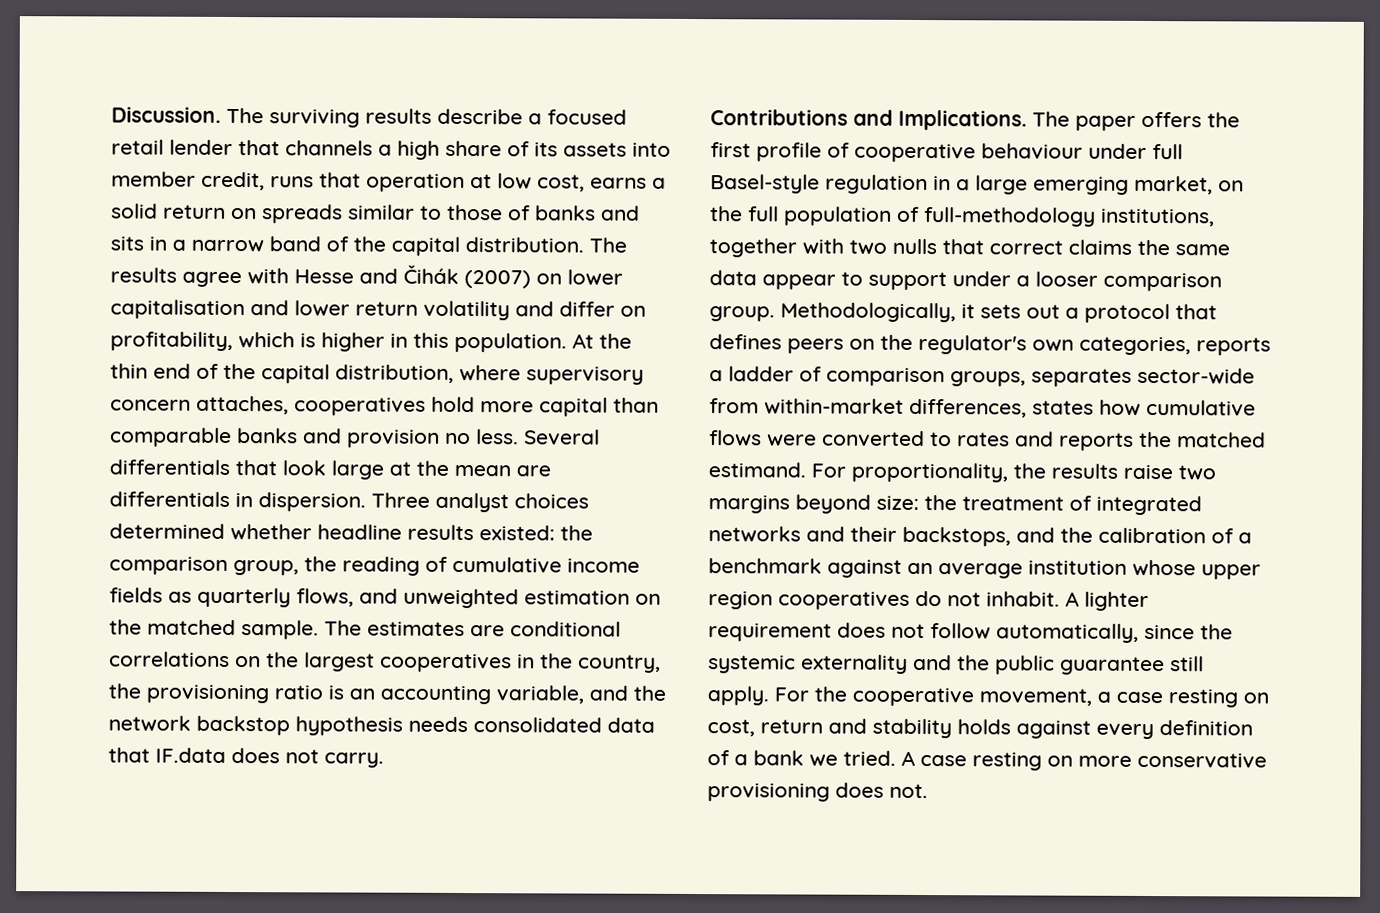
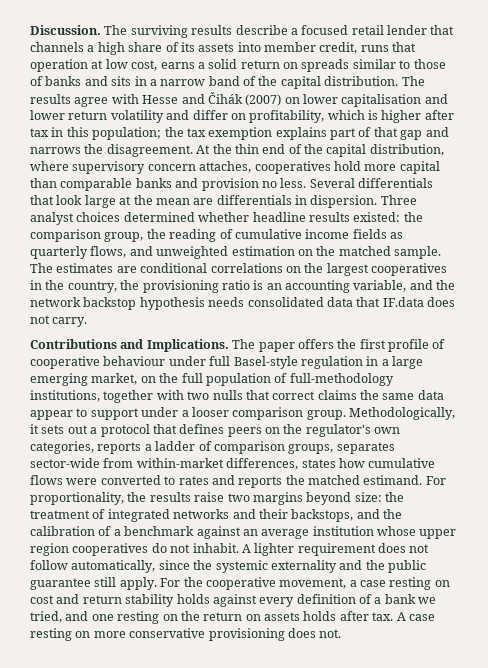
[390,332,567,353] in this population. -> [424,110,454,120] [30,127,449,140] [30,144,193,157] after tax in this population; the tax exemption explains part of that gap and narrows the disagreement.
[707,718,867,737] cost, return and -> [30,594,122,604] cost and return
[843,750,896,766] tried. -> [30,611,394,624] tried, and one resting on the return on assets holds after tax.

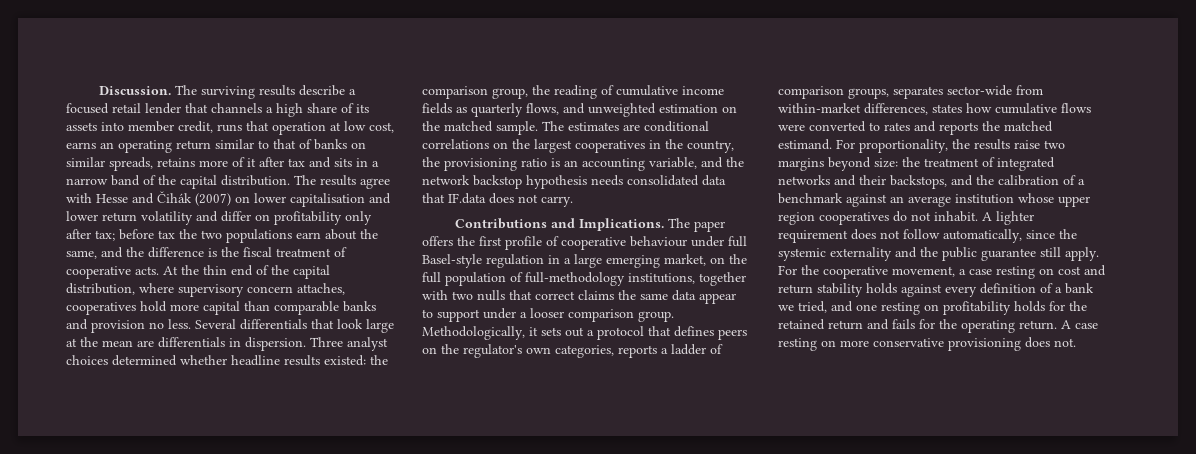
[197,59,350,72] a solid return on spreads -> [100,140,211,153] an operating return
[413,59,446,69] those -> [273,139,296,149] that
(82, 81) none -> [351,142,366,149] [66,157,305,171] on similar spreads, retains more of it after tax
[249,110,454,123] [30,127,449,140] [30,144,193,157] profitability, which is higher after tax in this population; the tax exemption explains part of that gap and narrows the disagreement. -> [274,211,372,225] [66,229,378,243] [66,247,347,259] [66,266,159,279] profitability only after tax; before tax the two populations earn about the same, and the difference is the fiscal treatment of cooperative acts.
[180,611,394,621] the return on assets holds after tax. -> [943,301,1087,315] [778,319,1057,333] profitability holds for the retained return and fails for the operating return.

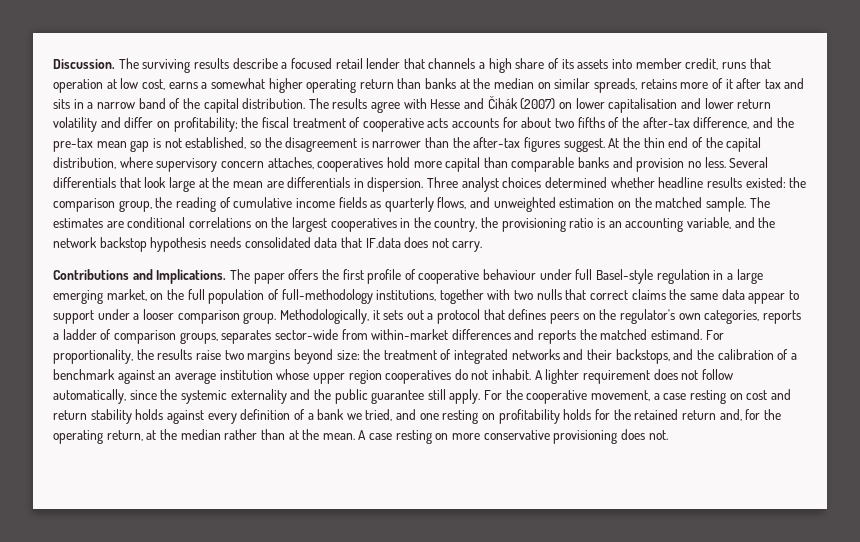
[100,139,347,153] an operating return similar to that of banks -> [201,78,535,93] a somewhat higher operating return than banks at the median
[274,211,372,225] [66,229,378,243] [66,247,217,259] profitability only after tax; before tax the two populations earn about the same, and the difference is -> [173,117,238,132] profitability;
[135,266,159,275] acts. -> [427,117,794,129] [53,137,605,152] acts accounts for about two fifths of the after-tax difference, and the pre-tax mean gap is not established, so the disagreement is narrower than the after-tax figures suggest.
[864,103,1091,115] [778,121,910,132] differences, states how cumulative flows were converted to rates -> [451,329,511,340] differences
[867,319,915,330] and fails -> [719,409,742,421] and,
[1019,320,1057,330] return. -> [106,429,355,441] return, at the median rather than at the mean.

